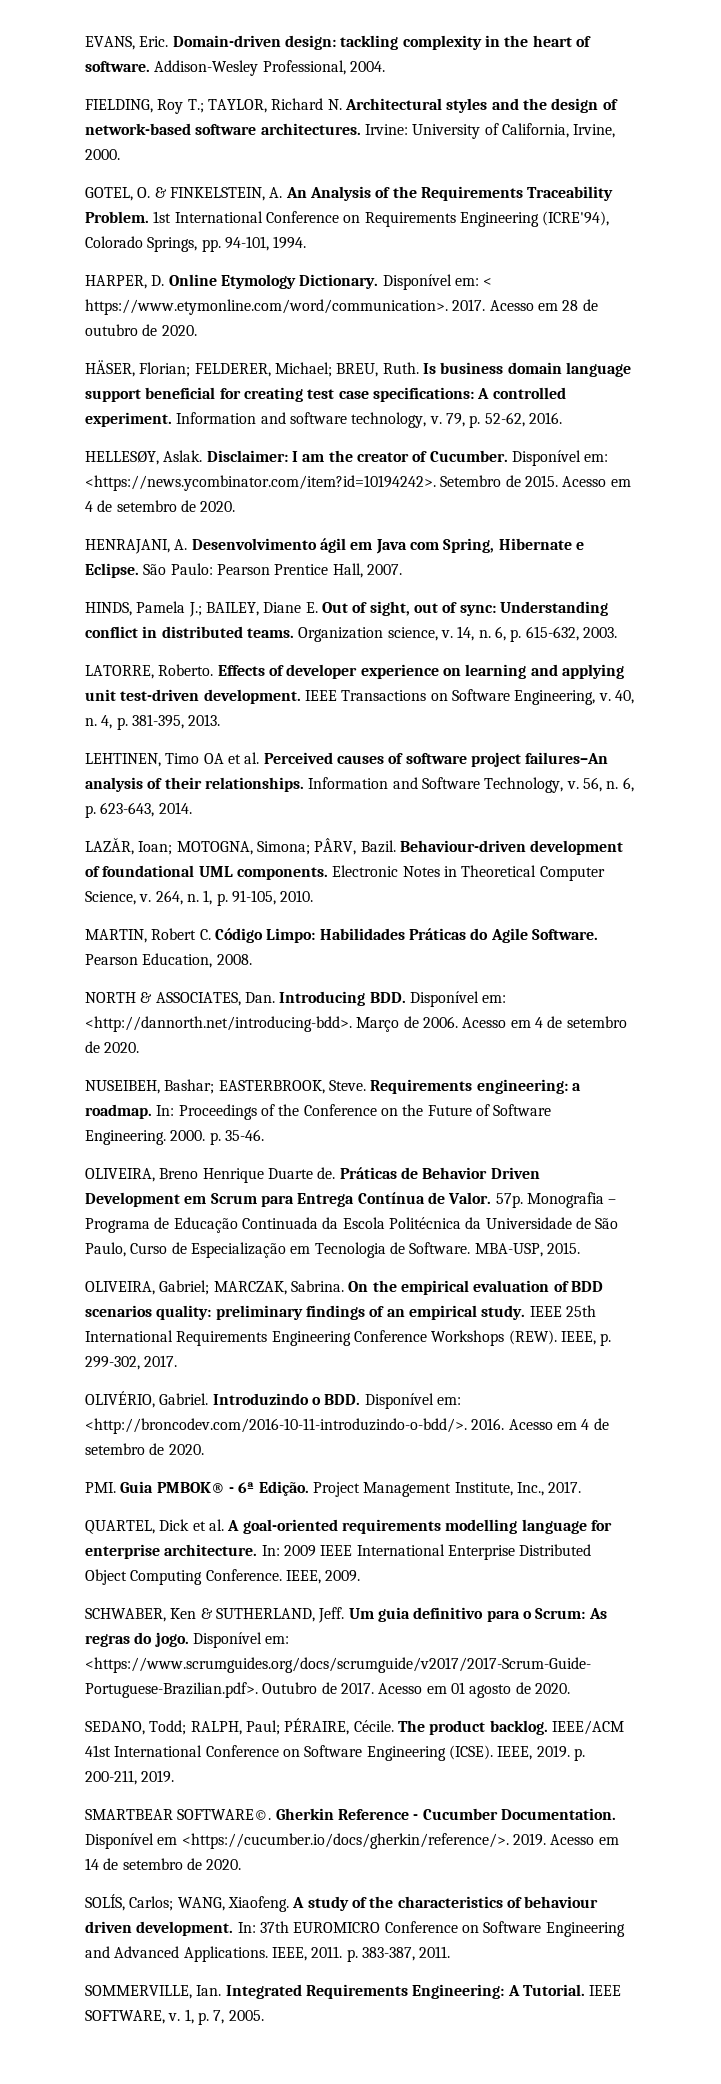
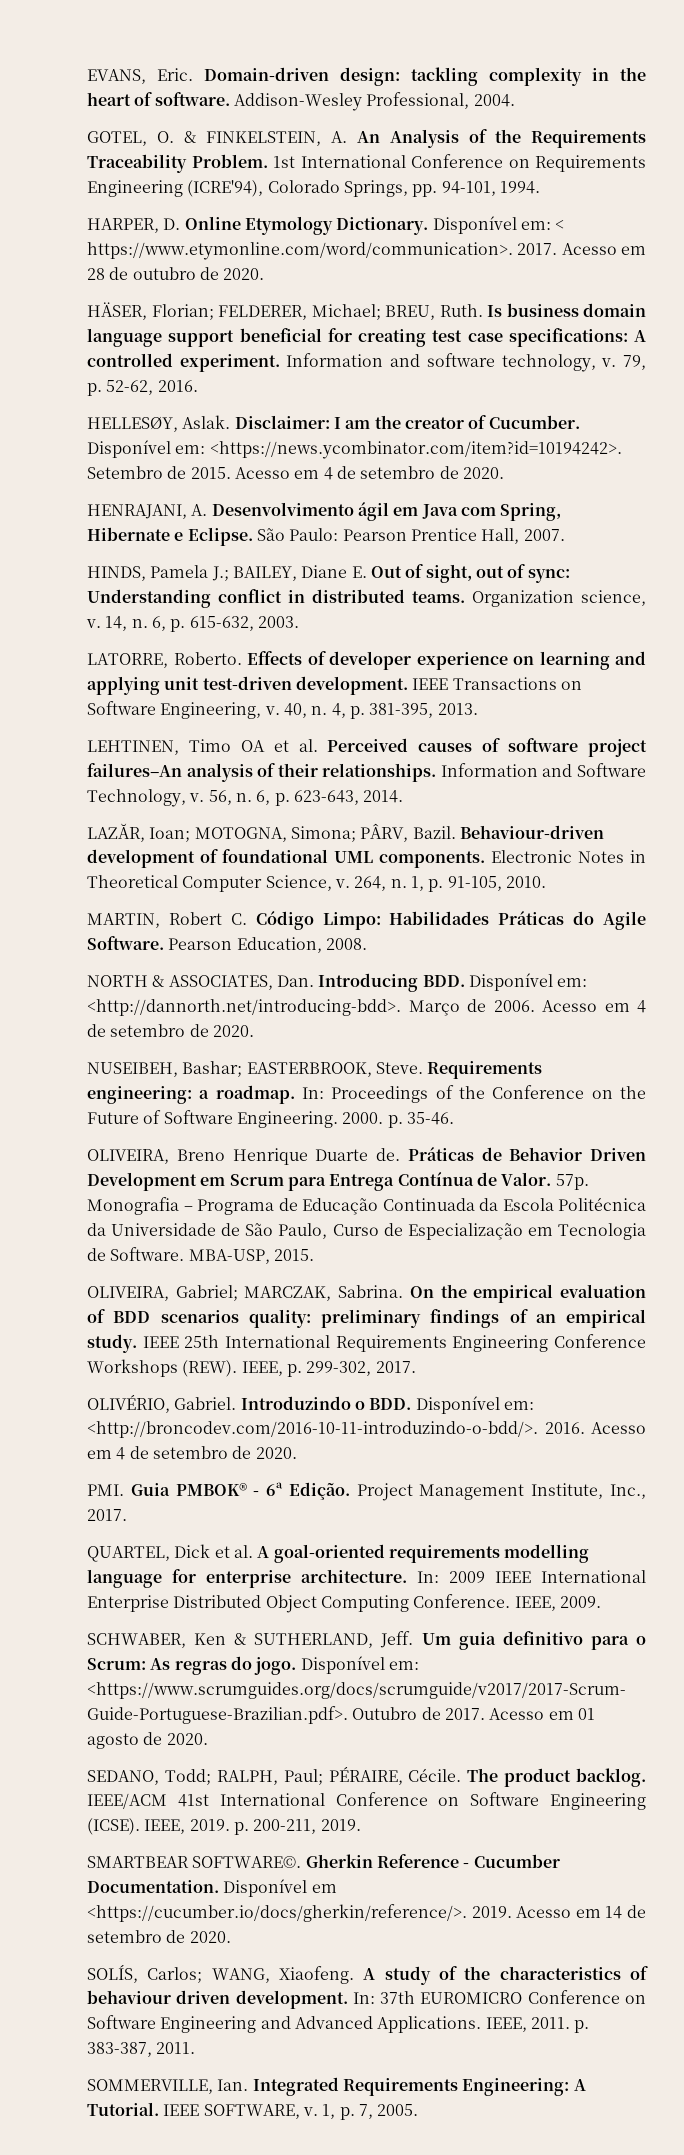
[85,98,618,114] [85,123,616,139] [85,149,120,160] // FIELDING, Roy T.; TAYLOR, Richard N. Architectural styles and the design of network-based software architectures. Irvine: University of California, Irvine, 2000. -> (515, 100) none

